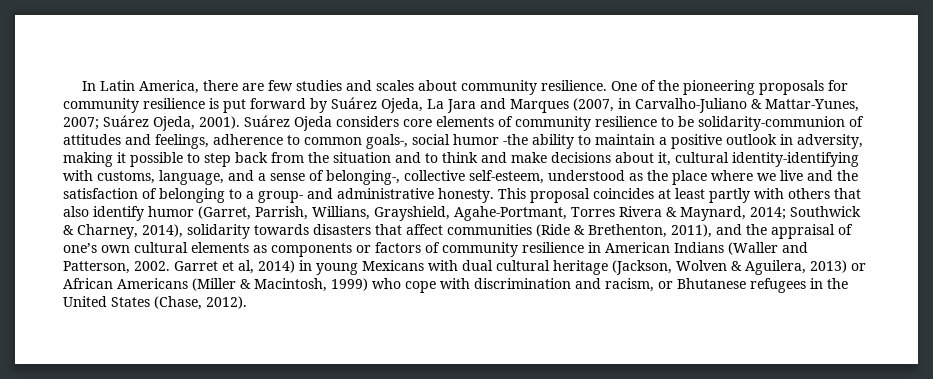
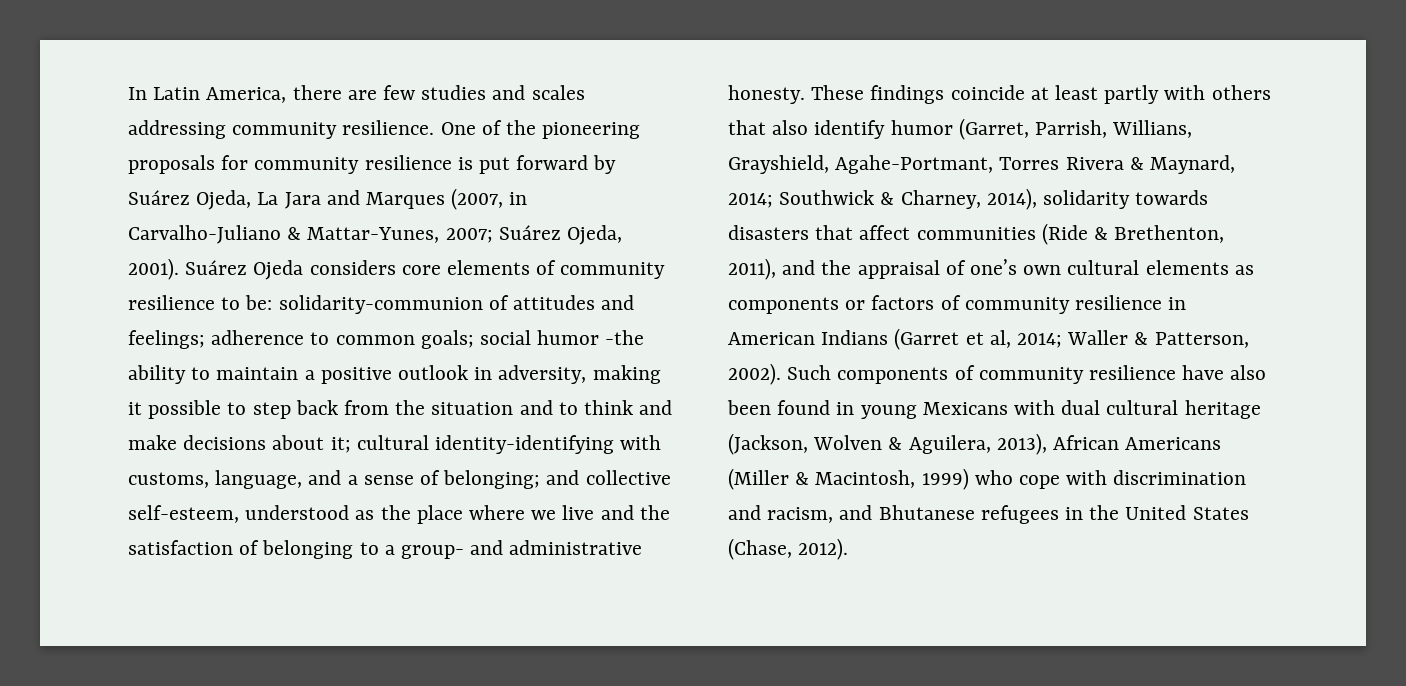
[418,80,458,91] about -> [128,120,226,139] addressing
[678,116,694,127] be -> [245,295,273,310] be:
[155,134,209,149] feelings, -> [128,330,205,349] feelings;
[366,134,408,149] goals-, -> [420,330,474,349] goals;
[658,152,671,166] it, -> [330,437,351,453] it;
[326,170,400,185] belonging-, -> [443,470,580,489] belonging; and
[498,188,654,203] This proposal coincides -> [811,85,1025,104] These findings coincide
[728,242,808,255] [63,260,295,274] (Waller and Patterson, 2002. Garret et al, 2014) -> [894,328,1249,350] [728,363,1267,385] [727,400,831,415] (Garret et al, 2014; Waller & Patterson, 2002). Such components of community resilience have also been found
[810,260,866,273] 2013) or -> [996,433,1047,455] 2013),
[658,281,673,289] or -> [839,505,873,520] and

